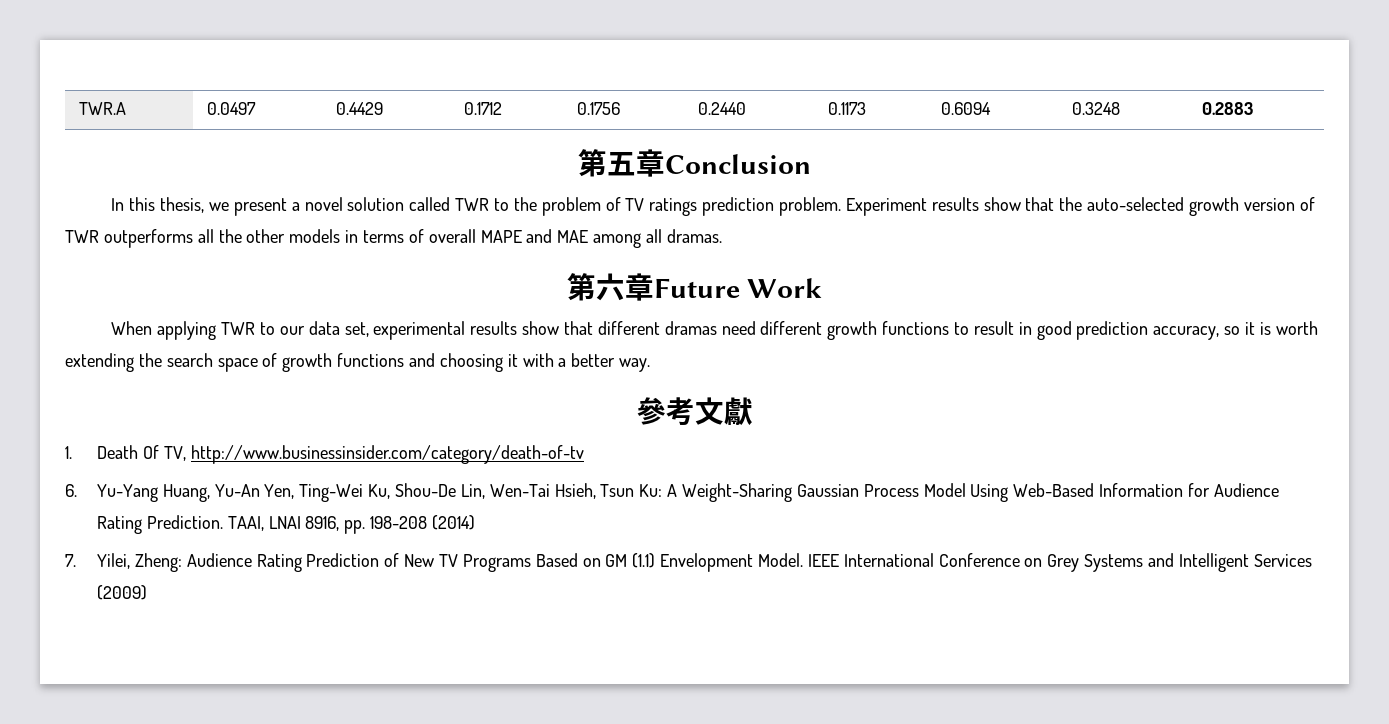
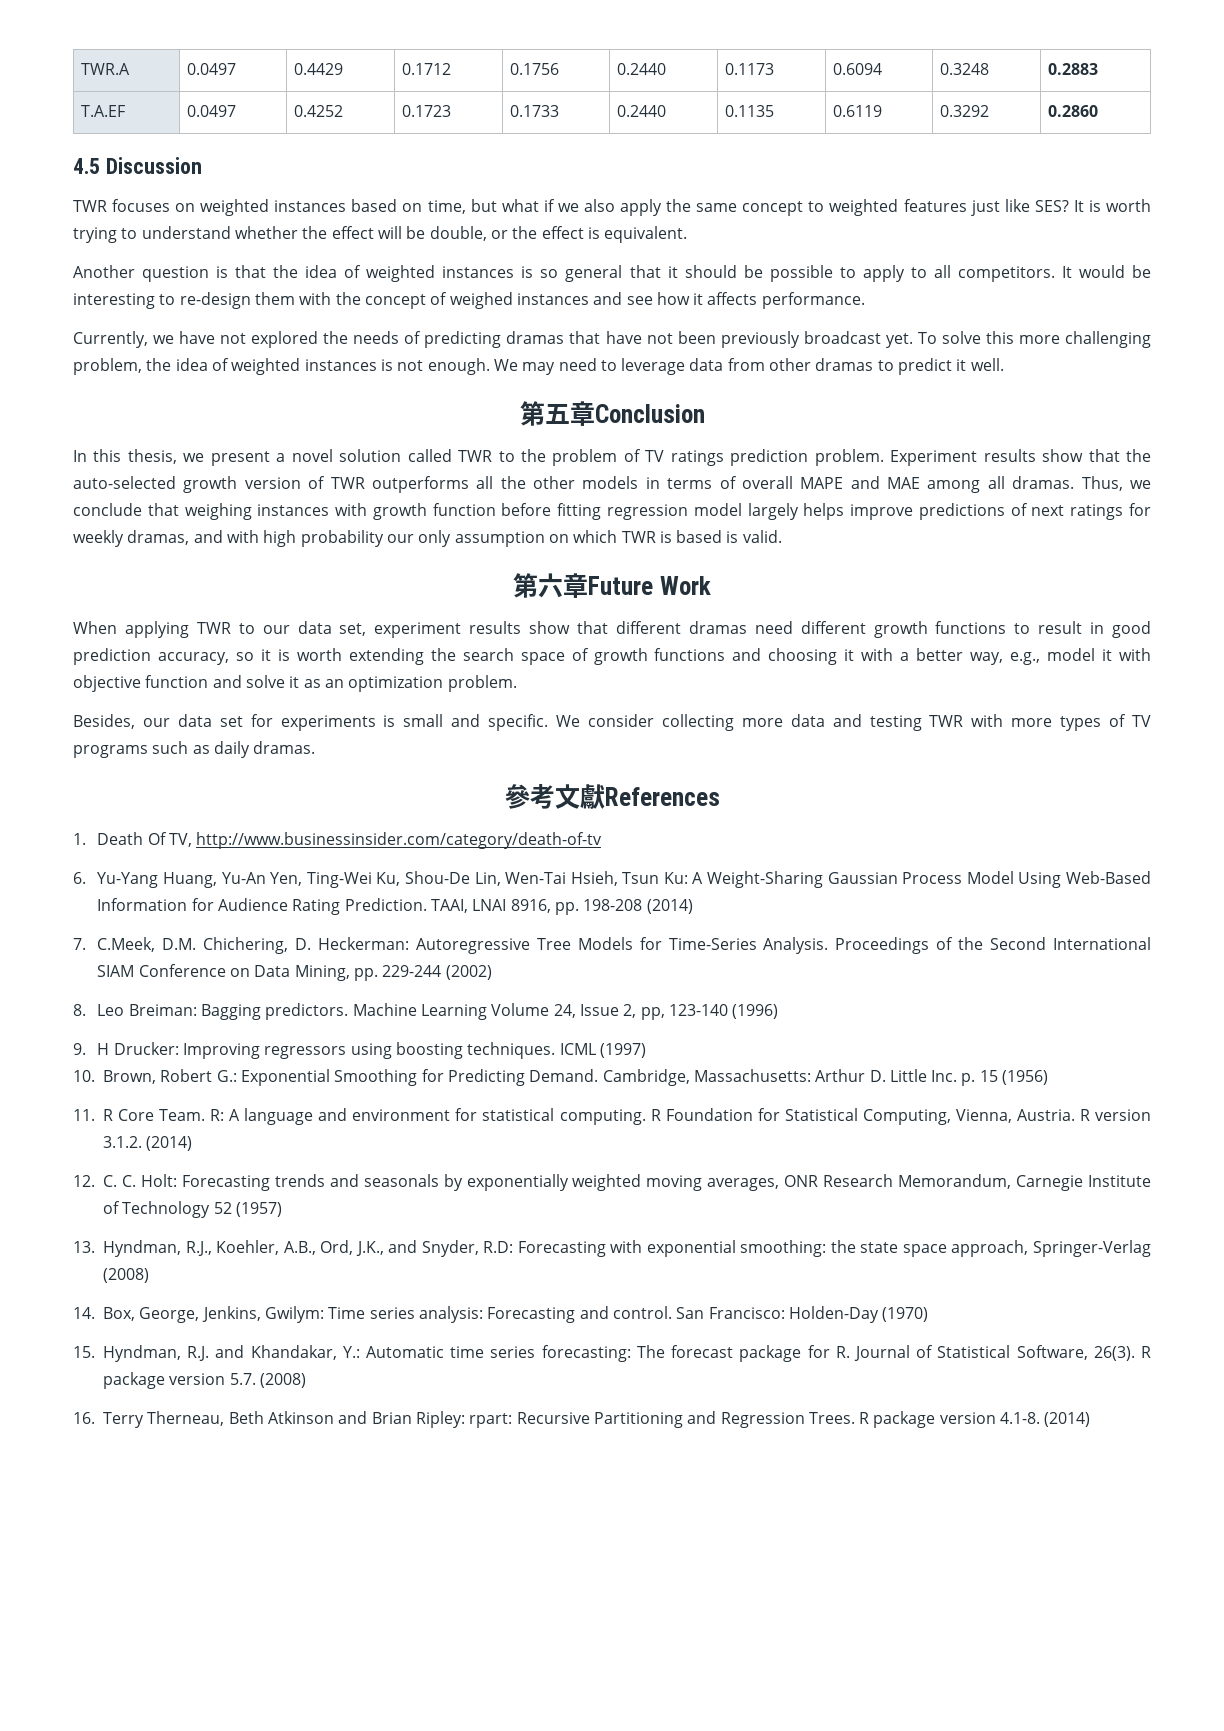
(1253, 108) none -> [80,105,125,117] [186,105,236,117] [293,105,343,117] [401,105,451,117] [509,105,559,117] [616,105,666,117] [724,105,774,117] [832,105,882,117] [939,105,989,117] [1047,105,1098,117] [73,157,202,174] [73,199,1152,216] [73,226,688,243] [73,265,1151,282] [73,292,865,309] [73,331,1151,348] [73,358,1004,375] // T.A.EF | 0.0497 | 0.4252 | 0.1723 | 0.1733 | 0.2440 | 0.1135 | 0.6119 | 0.3292 | 0.2860 // 4.5 Discussion // TWR focuses on weighted instances based on time, but what if we also apply the same concept to weighted features just like SES? It is worth trying to understand whether the effect will be double, or the effect is equivalent. // Another question is that the idea of weighted instances is so general that it should be possible to apply to all competitors. It would be interesting to re-design them with the concept of weighed instances and see how it affects performance. // Currently, we have not explored the needs of predicting dramas that have not been previously broadcast yet. To solve this more challenging problem, the idea of weighted instances is not enough. We may need to leverage data from other dramas to predict it well.
(722, 236) none -> [1081,476,1152,491] [73,503,1152,520] [73,530,782,547] Thus, we conclude that weighing instances with growth function before fitting regression model largely helps improve predictions of next ratings for weekly dramas, and with high probability our only assumption on which TWR is based is valid.
[373,321,466,340] experimental -> [374,622,462,638] experiment
[619,358,651,372] way. -> [970,648,1151,665] [73,675,517,692] [73,714,1151,731] [73,741,316,758] way, e.g., model it with objective function and solve it as an optimization problem. // Besides, our data set for experiments is small and specific. We consider collecting more data and testing TWR with more types of TV programs such as daily dramas.
(753, 411) none -> [604,787,720,806] References
[96,553,1312,572] [96,585,147,600] Yilei, Zheng: Audience Rating Prediction of New TV Programs Based on GM (1.1) Envelopment Model. IEEE International Conference on Grey Systems and Intelligent Services (2009) -> [97,937,1151,954] [97,964,492,981] [73,1003,779,1020] [73,1042,646,1059] [73,1069,1049,1086] [73,1108,1152,1125] [103,1136,193,1151] [73,1174,1151,1191] [103,1201,282,1218] [73,1240,1151,1257] [103,1268,149,1283] [73,1306,929,1323] [73,1345,1151,1362] [103,1372,306,1389] [73,1411,1091,1428] C.Meek, D.M. Chichering, D. Heckerman: Autoregressive Tree Models for Time-Series Analysis. Proceedings of the Second International SIAM Conference on Data Mining, pp. 229-244 (2002) // 8. Leo Breiman: Bagging predictors. Machine Learning Volume 24, Issue 2, pp, 123-140 (1996) // 9. H Drucker: Improving regressors using boosting techniques. ICML (1997) // 10. Brown, Robert G.: Exponential Smoothing for Predicting Demand. Cambridge, Massachusetts: Arthur D. Little Inc. p. 15 (1956) // 11. R Core Team. R: A language and environment for statistical computing. R Foundation for Statistical Computing, Vienna, Austria. R version 3.1.2. (2014) // 12. C. C. Holt: Forecasting trends and seasonals by exponentially weighted moving averages, ONR Research Memorandum, Carnegie Institute of Technology 52 (1957) // 13. Hyndman, R.J., Koehler, A.B., Ord, J.K., and Snyder, R.D: Forecasting with exponential smoothing: the state space approach, Springer-Verlag (2008) // 14. Box, George, Jenkins, Gwilym: Time series analysis: Forecasting and control. San Francisco: Holden-Day (1970) // 15. Hyndman, R.J. and Khandakar, Y.: Automatic time series forecasting: The forecast package for R. Journal of Statistical Software, 26(3). R package version 5.7. (2008) // 16. Terry Therneau, Beth Atkinson and Brian Ripley: rpart: Recursive Partitioning and Regression Trees. R package version 4.1-8. (2014)

